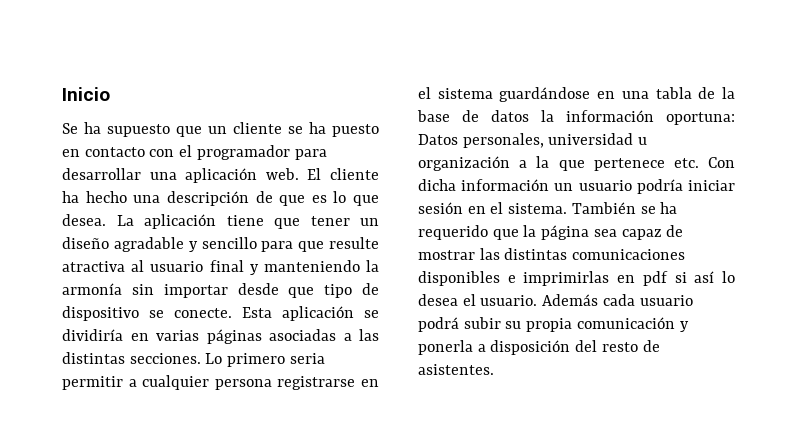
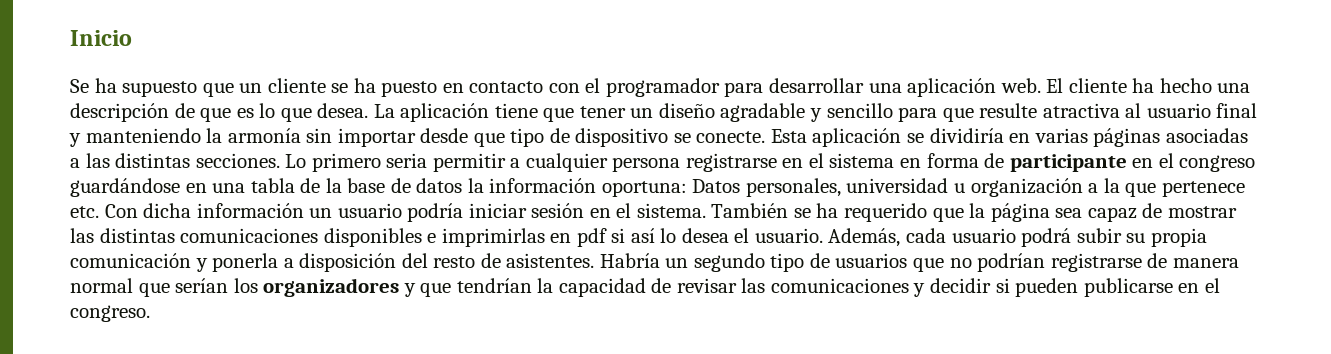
(493, 93) none -> [900,153,1256,172] en forma de participante en el congreso
[542,294,599,306] Además -> [828,228,901,247] Además,
(494, 369) none -> [599,253,1239,272] [70,278,1220,297] [70,305,150,322] Habría un segundo tipo de usuarios que no podrían registrarse de manera normal que serían los organizadores y que tendrían la capacidad de revisar las comunicaciones y decidir si pueden publicarse en el congreso.

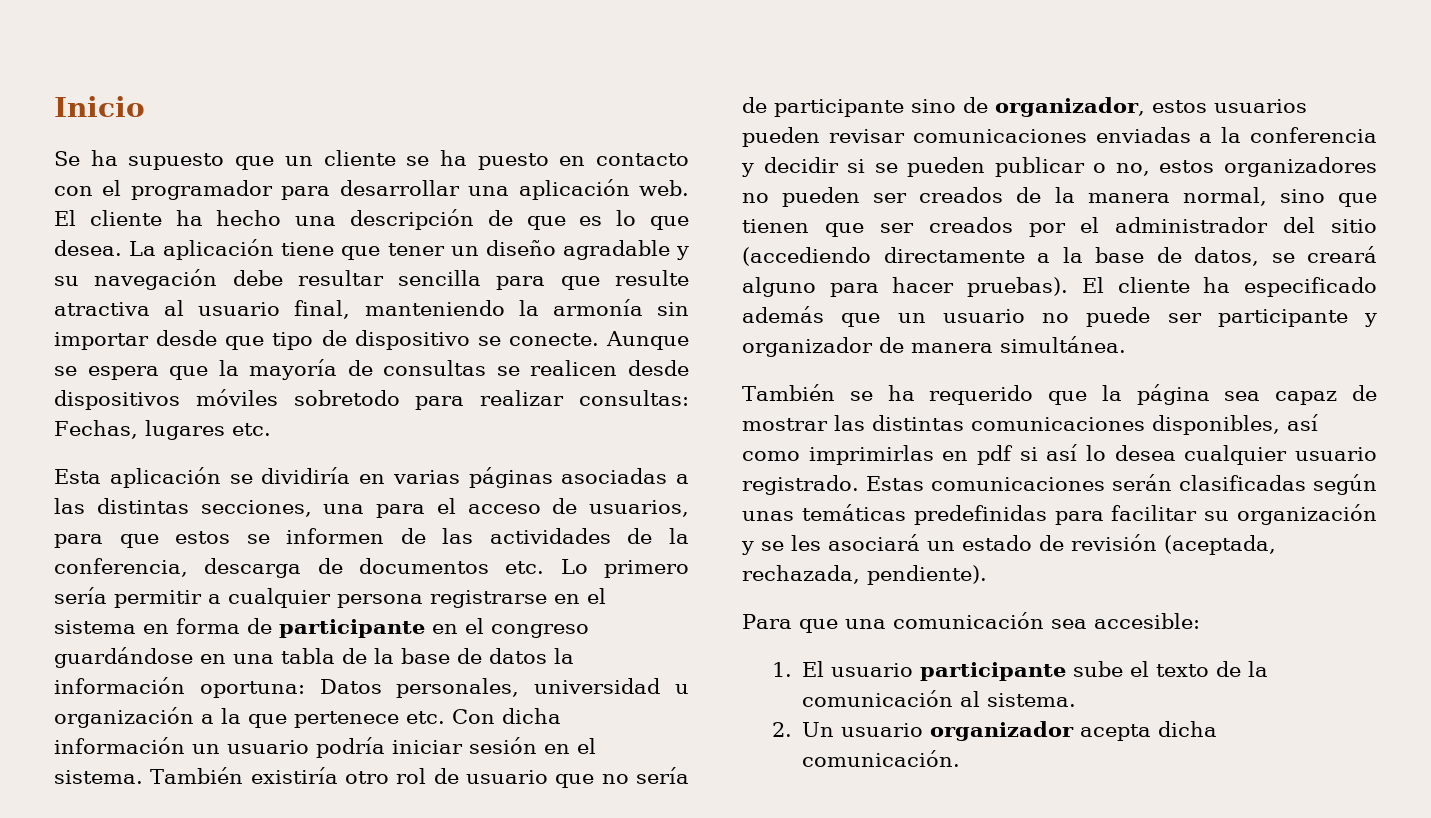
[826,103,893,118] sencillo -> [54,269,482,290] su navegación debe resultar sencilla
[1216,103,1258,118] [69,133,81,147] final y -> [294,300,351,319] final,
(766, 137) none -> [606,331,689,350] [54,359,689,380] [54,389,689,410] [54,420,271,440] Aunque se espera que la mayoría de consultas se realicen desde dispositivos móviles sobretodo para realizar consultas: Fechas, lugares etc. //
[195,153,280,168] secciones. -> [200,498,689,518] [54,528,689,548] [54,558,545,578] secciones, una para el acceso de usuarios, para que estos se informen de las actividades de la conferencia, descarga de documentos etc.
[386,153,428,168] seria -> [54,587,107,604] sería
(789, 210) none -> [250,767,690,788] [742,97,1307,117] [742,127,1377,147] [741,157,1377,177] [742,187,1377,207] [742,217,1377,237] [742,246,1377,266] [742,277,1377,297] [742,306,1377,327] [742,336,1126,357] [742,384,835,401] existiría otro rol de usuario que no sería de participante sino de organizador, estos usuarios pueden revisar comunicaciones enviadas a la conferencia y decidir si se pueden publicar o no, estos organizadores no pueden ser creados de la manera normal, sino que tienen que ser creados por el administrador del sitio (accediendo directamente a la base de datos, se creará alguno para hacer pruebas). El cliente ha especificado además que un usuario no puede ser participante y organizador de manera simultánea. // También
[323,228,437,247] disponibles e -> [1152,414,1318,435] [742,451,800,461] disponibles, así como
[734,228,1207,247] [70,253,1239,272] [70,278,1220,297] [70,305,150,322] el usuario. Además, cada usuario podrá subir su propia comunicación y ponerla a disposición del resto de asistentes. Habría un segundo tipo de usuarios que no podrían registrarse de manera normal que serían los organizadores y que tendrían la capacidad de revisar las comunicaciones y decidir si pueden publicarse en el congreso. -> [1184,445,1377,465] [742,474,1377,495] [742,504,1377,525] [741,534,1276,555] [742,565,987,585] [742,612,1200,633] [772,661,1269,681] [802,690,1077,707] [772,721,1218,741] [802,750,961,767] cualquier usuario registrado. Estas comunicaciones serán clasificadas según unas temáticas predefinidas para facilitar su organización y se les asociará un estado de revisión (aceptada, rechazada, pendiente). // Para que una comunicación sea accesible: // 1. El usuario participante sube el texto de la comunicación al sistema. // 2. Un usuario organizador acepta dicha comunicación.

